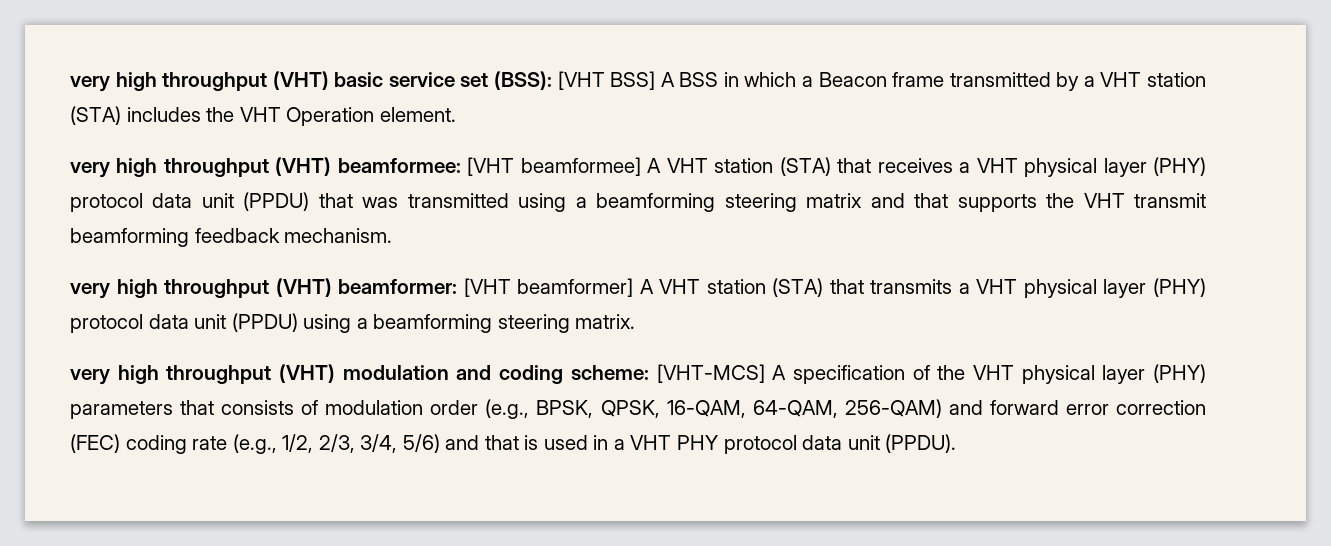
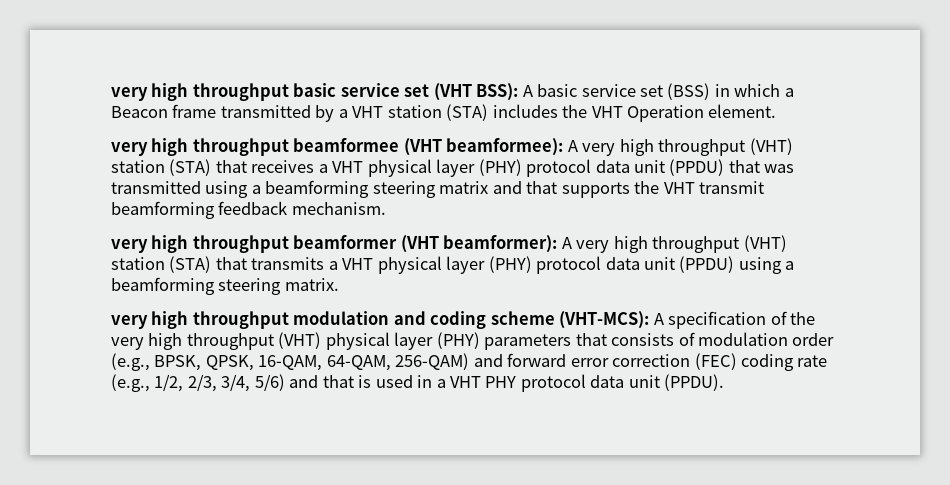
[70,71,719,92] very high throughput (VHT) basic service set (BSS): [VHT BSS] A BSS -> [111,83,711,101] very high throughput basic service set (VHT BSS): A basic service set (BSS)
[275,157,708,176] (VHT) beamformee: [VHT beamformee] A VHT -> [293,138,793,156] beamformee (VHT beamformee): A very high throughput (VHT)
[275,278,701,297] (VHT) beamformer: [VHT beamformer] A VHT -> [293,235,787,253] beamformer (VHT beamformer): A very high throughput (VHT)
[279,364,336,383] (VHT) -> (289, 320) none
[570,364,765,383] scheme: [VHT-MCS] -> [490,311,650,329] scheme (VHT-MCS):
[972,365,1014,380] VHT -> [111,332,322,350] very high throughput (VHT)

